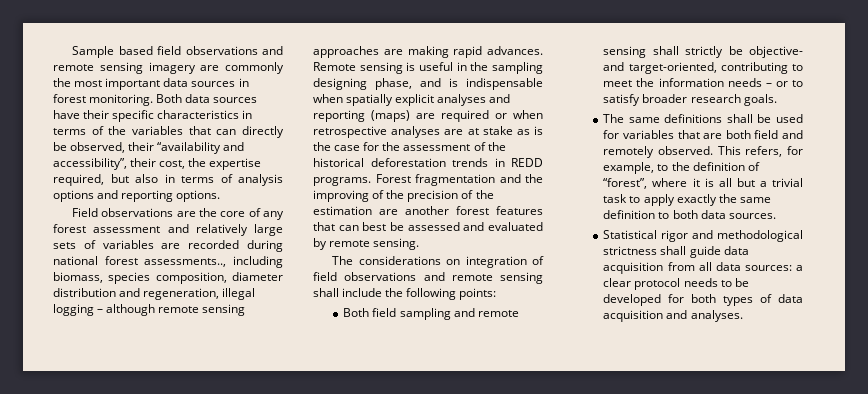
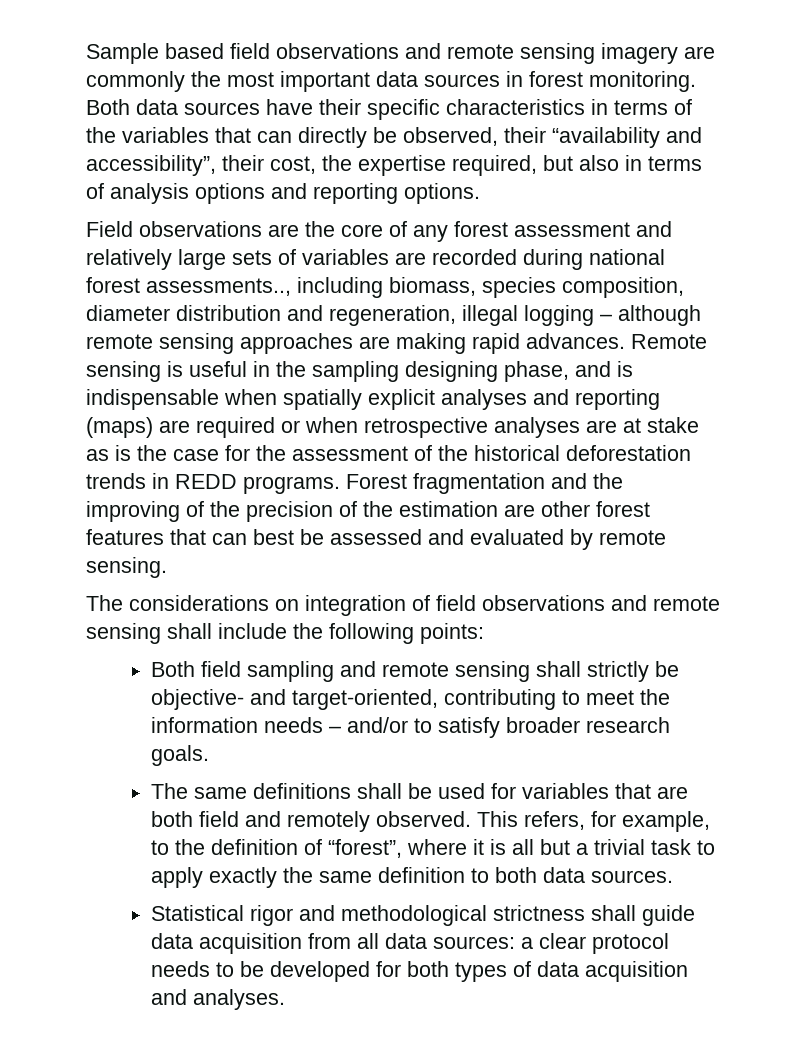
[405,206,449,215] another -> [541,501,590,517] other
[775,81,788,87] or -> [346,717,408,733] and/or

